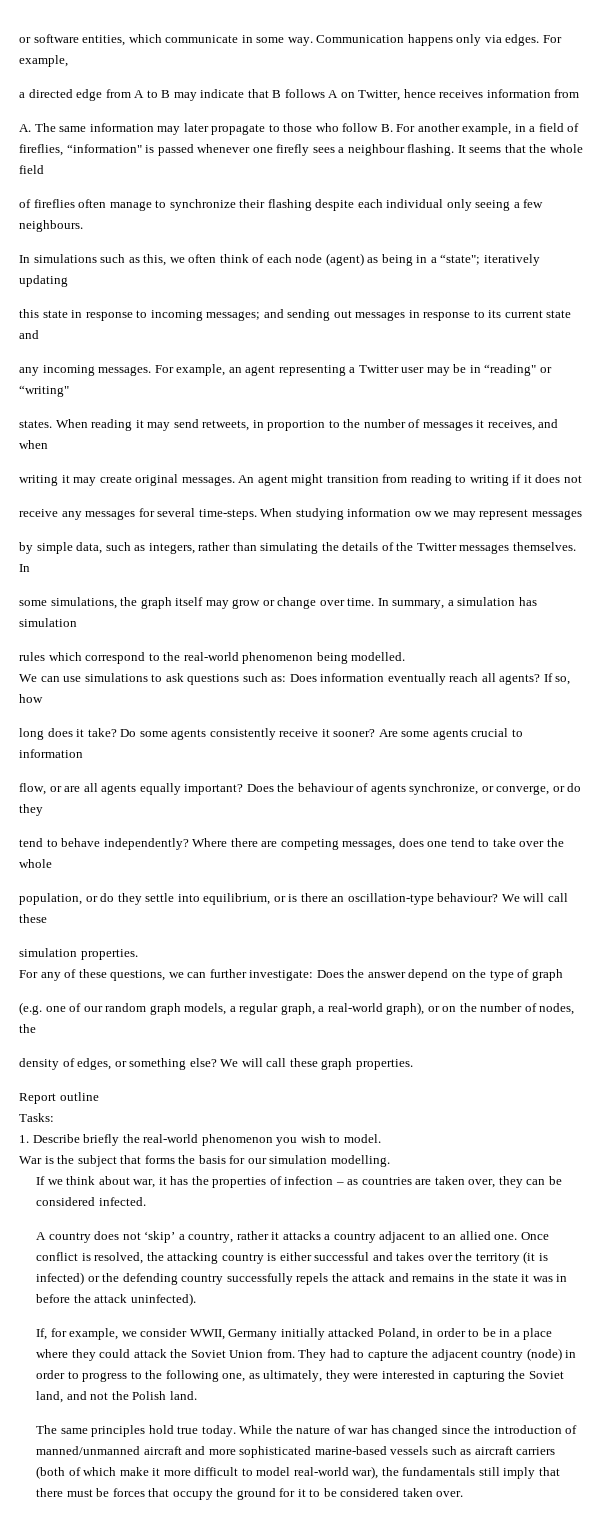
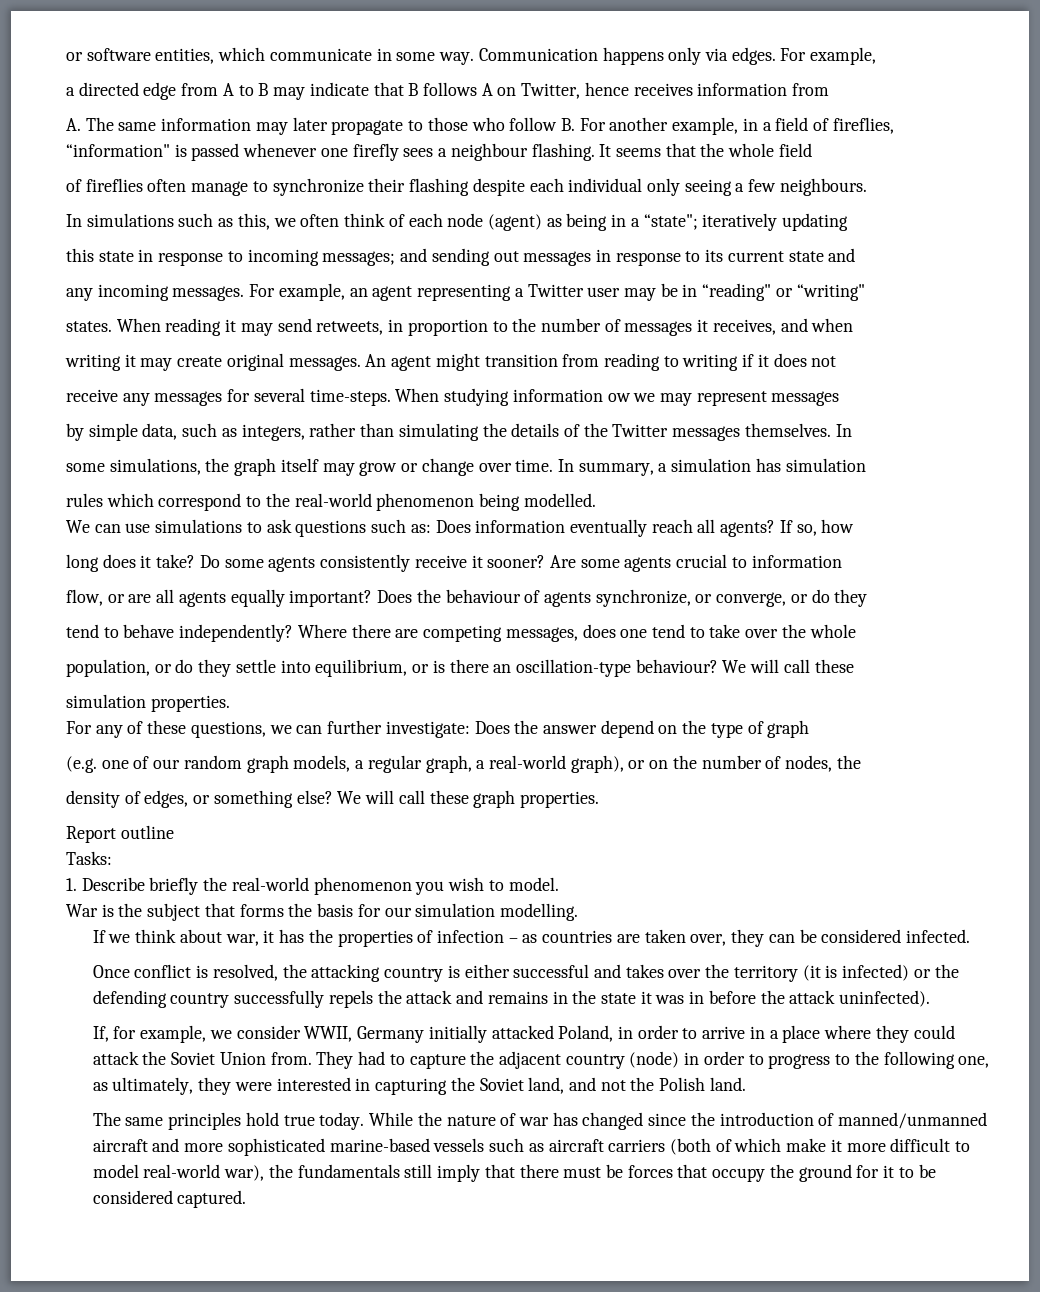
[35,1231,518,1243] A country does not ‘skip’ a country, rather it attacks a country adjacent to an allied one. -> (970, 936) none
[482,1328,496,1337] be -> [702,1026,746,1039] arrive
[402,1488,464,1497] taken over. -> [177,1190,247,1208] captured.

